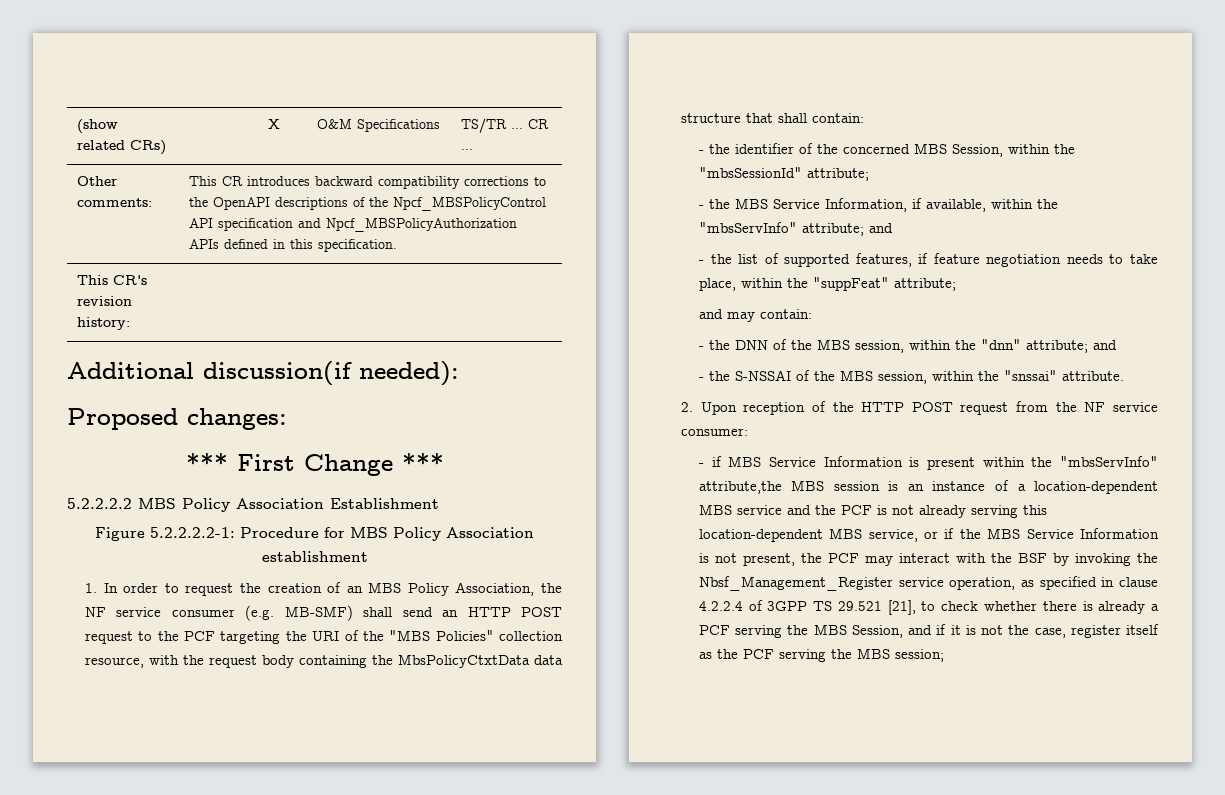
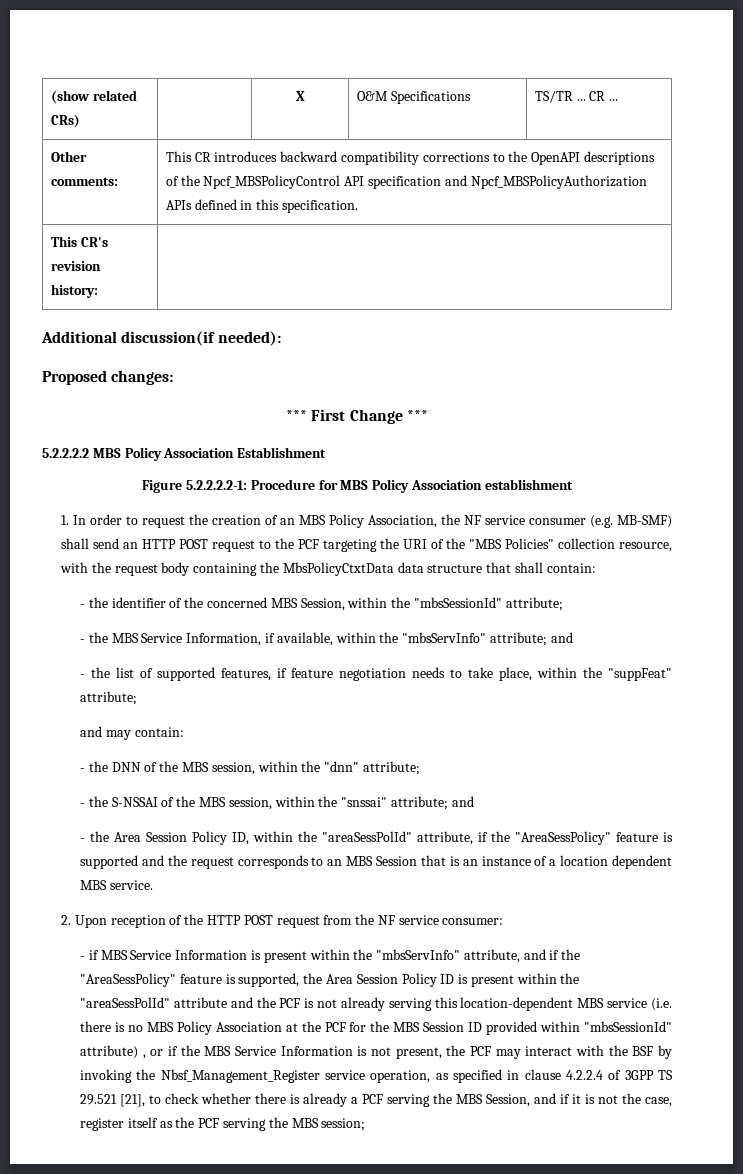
[1092,340,1117,350] and -> (420, 768) none
[1061,371,1124,381] attribute. -> [390,796,474,810] [80,831,673,845] [80,855,672,869] [80,880,153,890] attribute; and // - the Area Session Policy ID, within the "areaSessPolId" attribute, if the "AreaSessPolicy" feature is supported and the request corresponds to an MBS Session that is an instance of a location dependent MBS service.
[698,480,1158,494] [698,504,782,515] attribute,the MBS session is an instance of a location-dependent MBS service -> [463,949,581,963] [80,973,580,987] [80,997,227,1008] attribute, and if the "AreaSessPolicy" feature is supported, the Area Session Policy ID is present within the "areaSessPolId" attribute
[868,529,918,542] service, -> [607,998,672,1011] [80,1021,672,1035] [80,1045,146,1059] service (i.e. there is no MBS Policy Association at the PCF for the MBS Session ID provided within "mbsSessionId" attribute) ,

